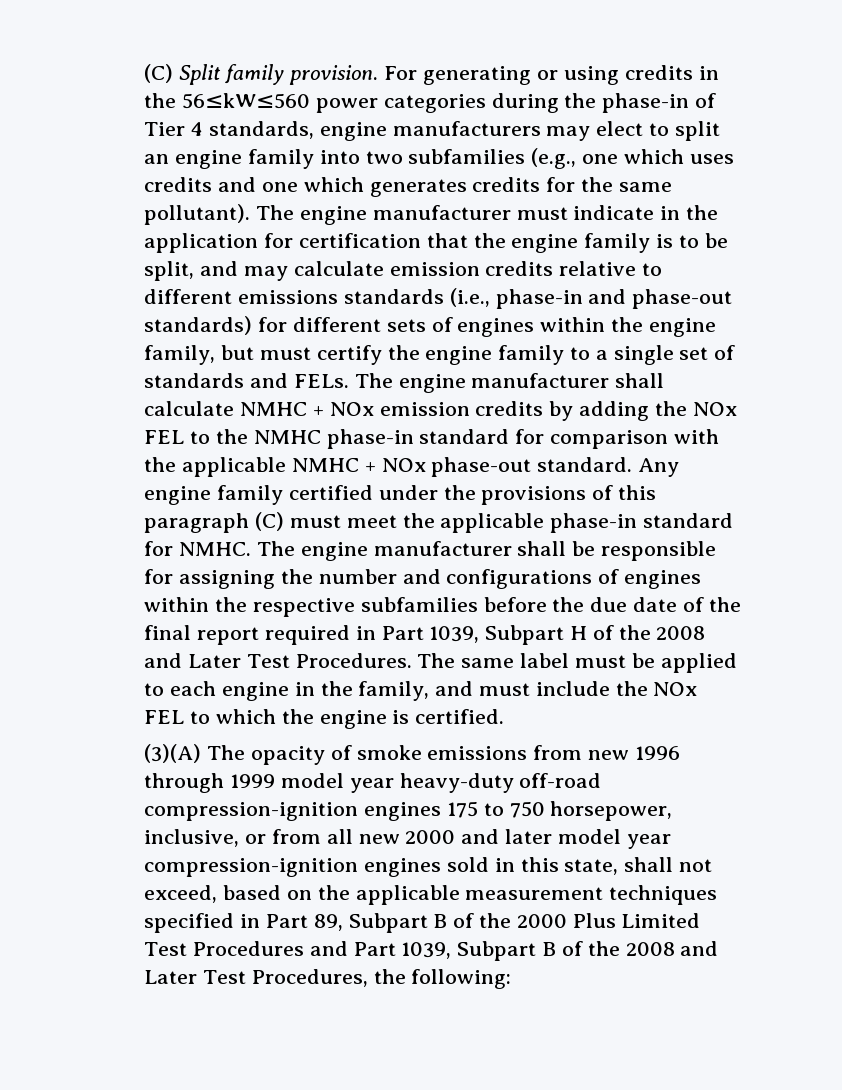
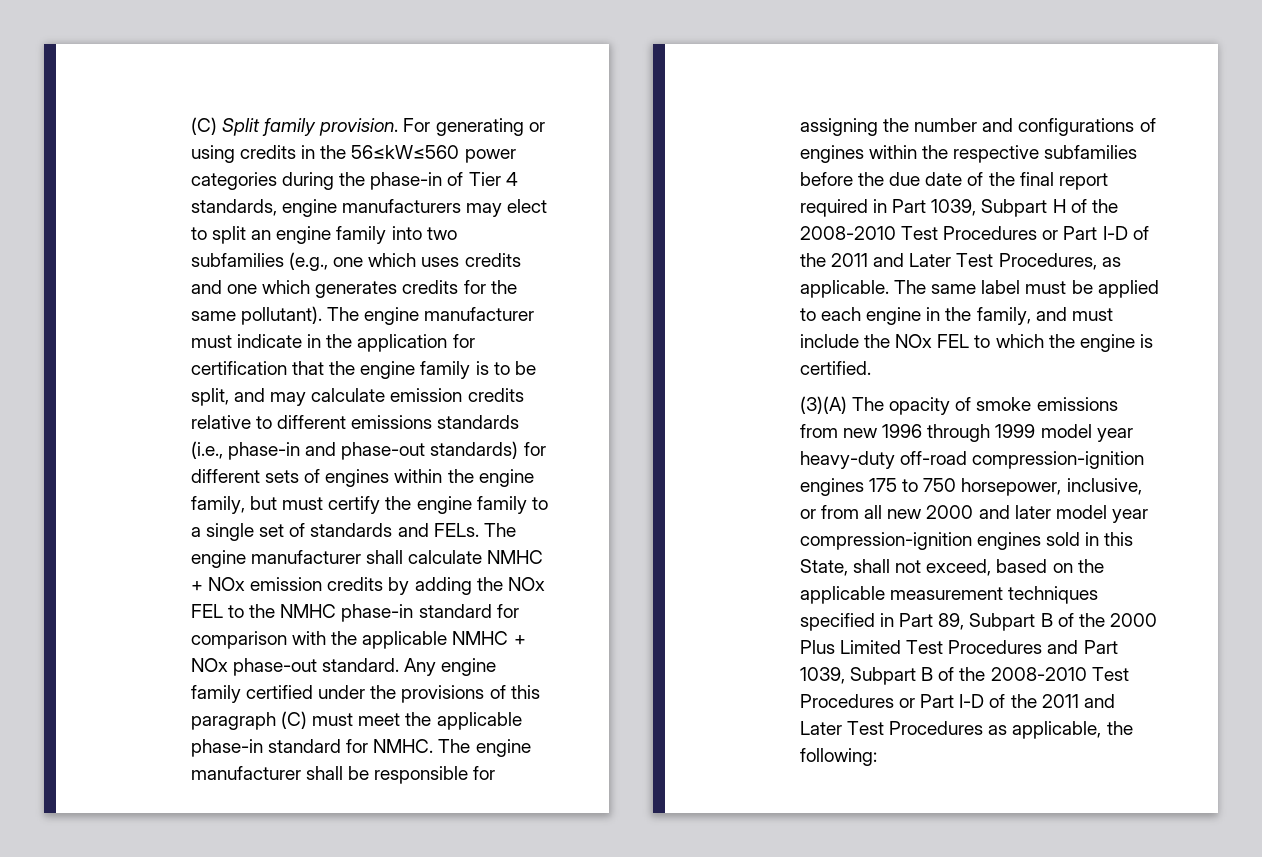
[656,626,706,640] [144,653,412,668] 2008 and Later Test Procedures. -> [799,226,1149,240] [799,253,1121,270] [799,280,889,298] 2008-2010 Test Procedures or Part I-D of the 2011 and Later Test Procedures, as applicable.
[564,859,619,875] state, -> [799,559,848,576] State,
[625,941,719,956] [144,969,368,987] 2008 and Later Test Procedures, -> [990,667,1129,681] [799,694,1115,708] [799,721,1102,739] 2008-2010 Test Procedures or Part I-D of the 2011 and Later Test Procedures as applicable,

